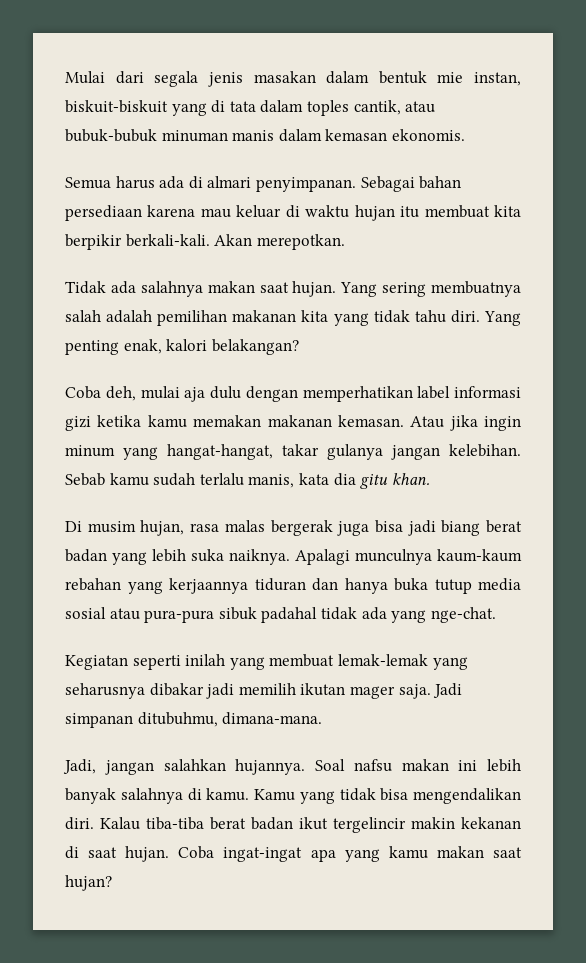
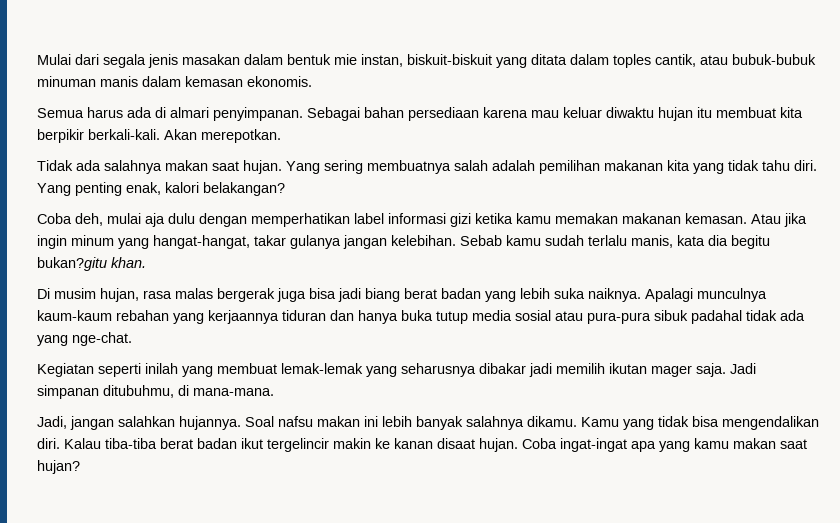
[211,100,256,113] di tata -> [531,54,567,65] ditata
[285,205,350,218] di waktu -> [606,107,654,118] diwaktu
[360,474,389,489] gitu -> [731,235,770,249] [37,257,107,271] begitu bukan?gitu
[222,712,323,725] dimana-mana. -> [178,385,274,396] di mana-mana.
[187,788,250,801] di kamu. -> [527,416,577,427] dikamu.
[461,817,521,829] [65,846,118,859] kekanan di saat -> [375,438,475,449] ke kanan disaat

